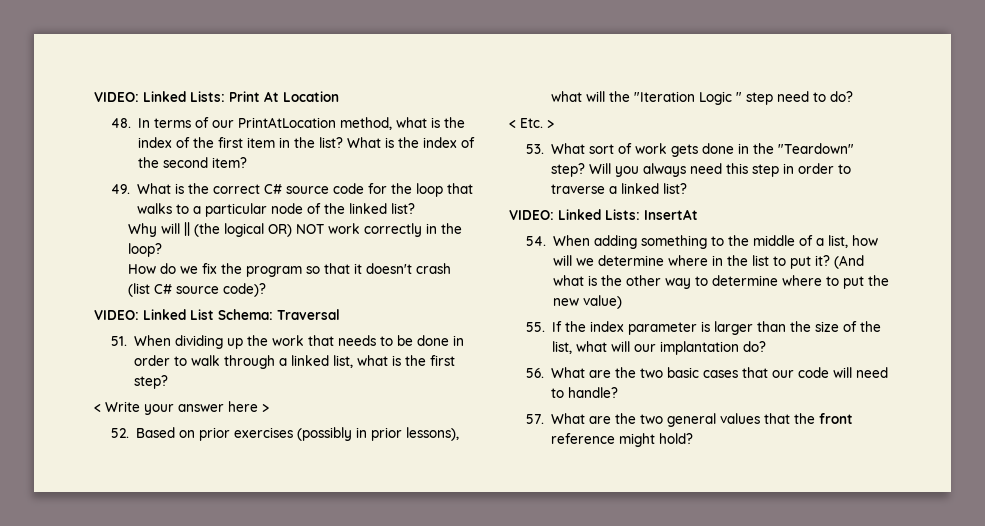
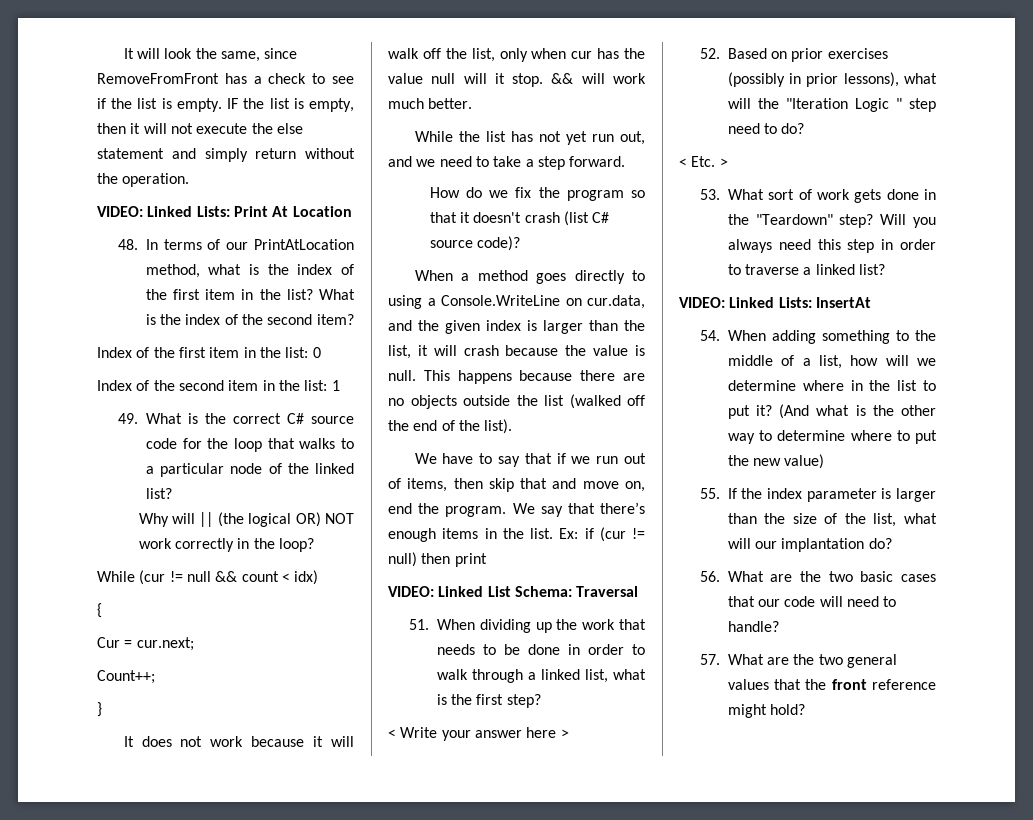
(94, 97) none -> [123,48,298,62] [97,73,355,84] [97,98,354,112] [97,123,303,134] [97,148,355,162] [97,173,190,187] It will look the same, since RemoveFromFront has a check to see if the list is empty. IF the list is empty, then it will not execute the else statement and simply return without the operation. //
(247, 162) none -> [97,347,321,358] [97,380,340,391] // Index of the first item in the list: 0 // Index of the second item in the list: 1
(163, 250) none -> [97,570,319,585] [97,603,102,618] [97,637,194,651] [97,670,155,684] [97,702,102,717] [123,736,354,747] [388,48,645,62] [388,73,646,87] [388,98,473,109] [414,131,645,145] [388,156,626,170] // While (cur != null && count < idx) // { // Cur = cur.next; // Count++; // } // It does not work because it will walk off the list, only when cur has the value null will it stop. && will work much better. // While the list has not yet run out, and we need to take a step forward.
(267, 290) none -> [414,270,645,284] [388,295,645,309] [388,320,645,334] [388,345,645,359] [388,370,645,384] [388,394,645,409] [388,419,513,434] [414,453,646,467] [388,478,645,492] [388,502,645,517] [388,527,645,542] [388,552,487,567] // When a method goes directly to using a Console.WriteLine on cur.data, and the given index is larger than the list, it will crash because the value is null. This happens because there are no objects outside the list (walked off the end of the list). // We have to say that if we run out of items, then skip that and move on, end the program. We say that there’s enough items in the list. Ex: if (cur != null) then print

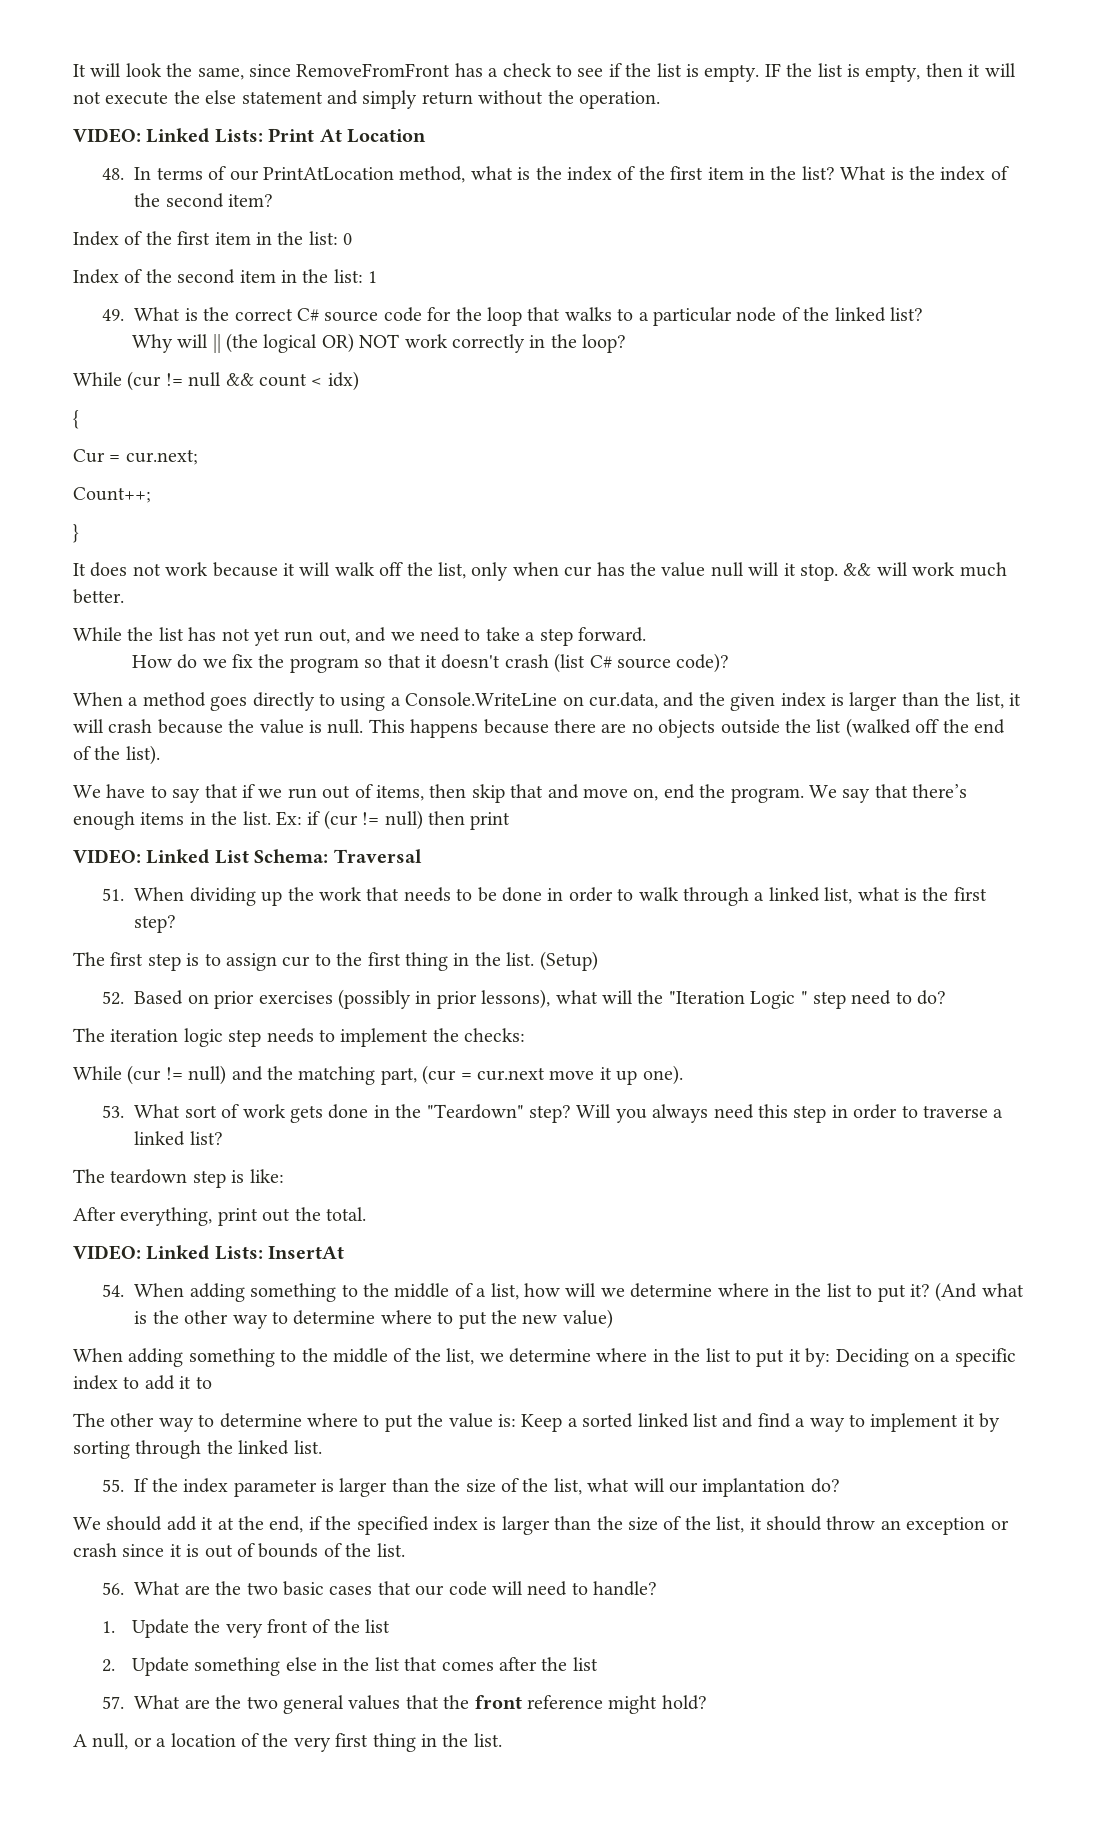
[388,727,569,741] < Write your answer here > -> [73,951,598,971] The first step is to assign cur to the first thing in the list. (Setup)
[679,156,728,167] < Etc. > -> [73,1028,526,1047] [73,1065,683,1085] The iteration logic step needs to implement the checks: // While (cur != null) and the matching part, (cur = cur.next move it up one).
(886, 269) none -> [73,1169,284,1188] [73,1207,366,1226] // The teardown step is like: // After everything, print out the total.
(825, 461) none -> [73,1348,1016,1367] [73,1375,212,1390] [73,1413,1001,1432] [73,1440,322,1459] // When adding something to the middle of the list, we determine where in the list to put it by: Deciding on a specific index to add it to // The other way to determine where to put the value is: Keep a sorted linked list and find a way to implement it by sorting through the linked list.
(892, 543) none -> [73,1516,1009,1535] [73,1543,405,1558] // We should add it at the end, if the specified index is larger than the size of the list, it should throw an exception or crash since it is out of bounds of the list.
(779, 626) none -> [102,1619,391,1638] [102,1657,598,1676] // 1. Update the very front of the list // 2. Update something else in the list that comes after the list
(806, 709) none -> [73,1733,502,1752] // A null, or a location of the very first thing in the list.

